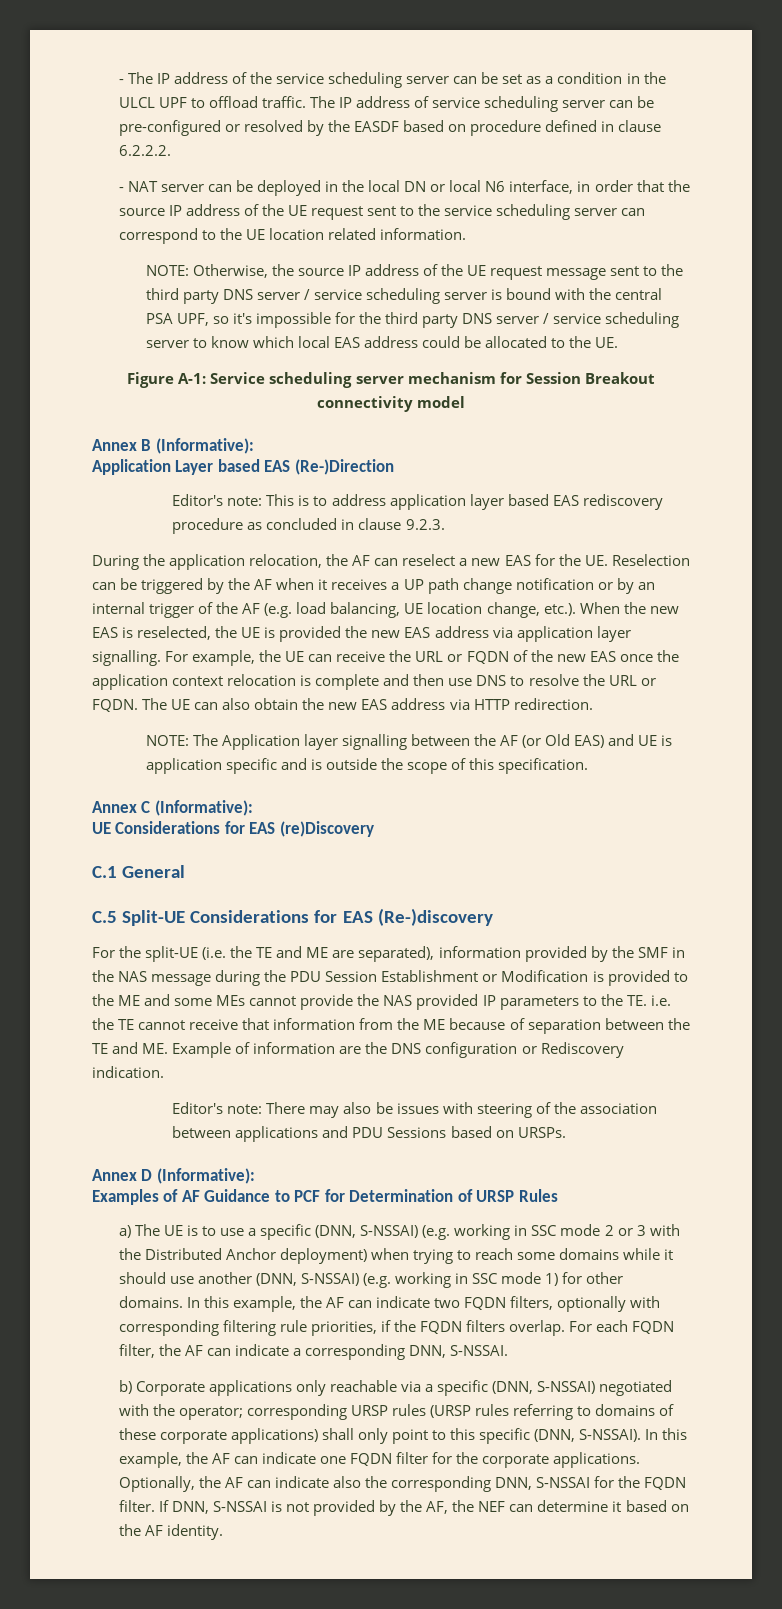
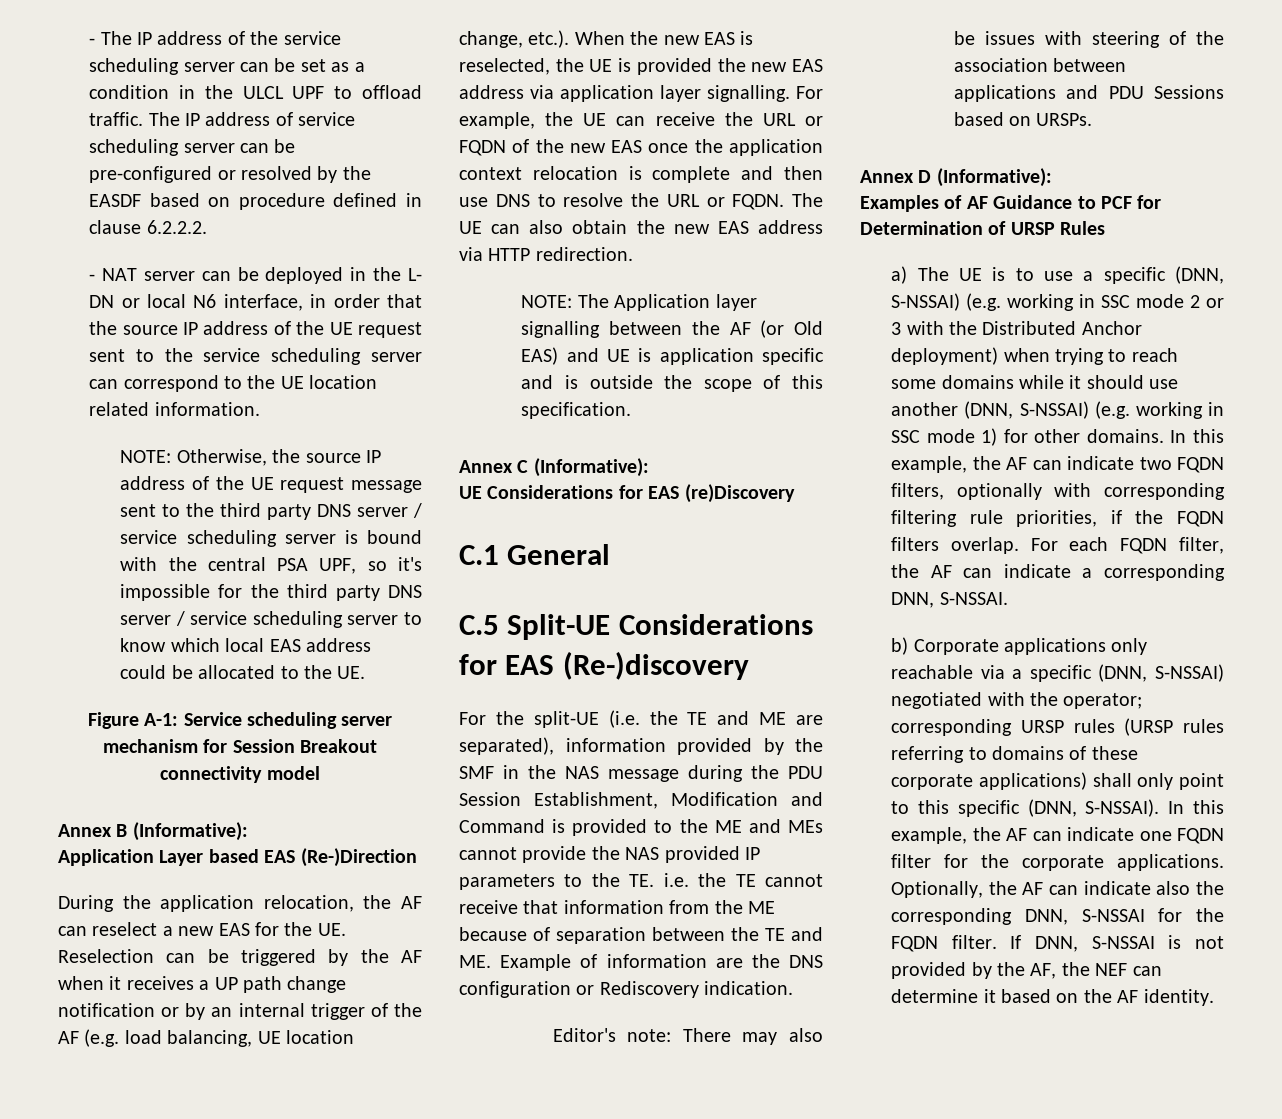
[368,180,401,192] local -> [408,268,423,281] L-
[172,494,663,510] [172,518,445,534] // Editor's note: This is to address application layer based EAS rediscovery procedure as concluded in clause 9.2.3. -> (417, 857) none
[381,970,589,982] Establishment or Modification -> [534,792,823,809] [459,819,545,833] Establishment, Modification and Command
[174,998,213,1006] some -> (781, 826) none

